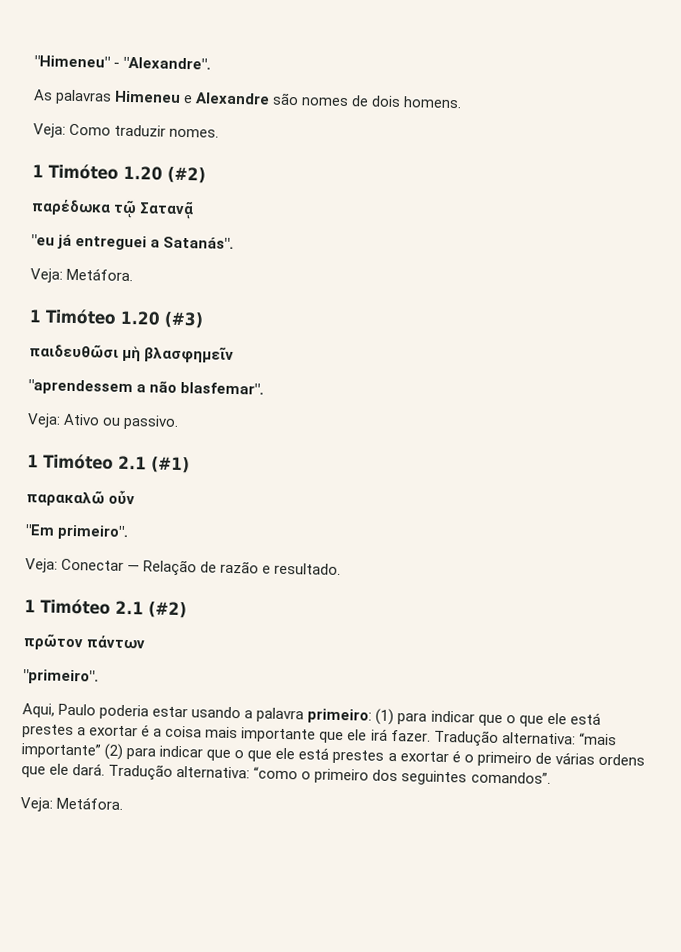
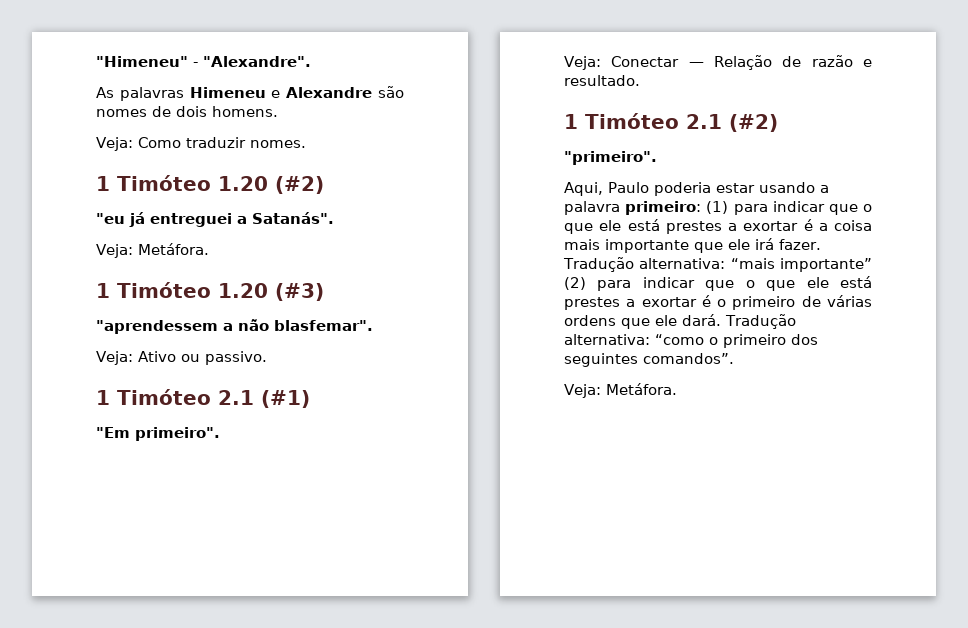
[31,199,195,220] // παρέδωκα τῷ Σατανᾷ -> (324, 185) none
[29,343,235,364] // παιδευθῶσι μὴ βλασφημεῖν -> (324, 292) none
[26,489,136,507] // παρακαλῶ οὖν -> (310, 399) none
[23,633,146,651] // πρῶτον πάντων -> (778, 123) none

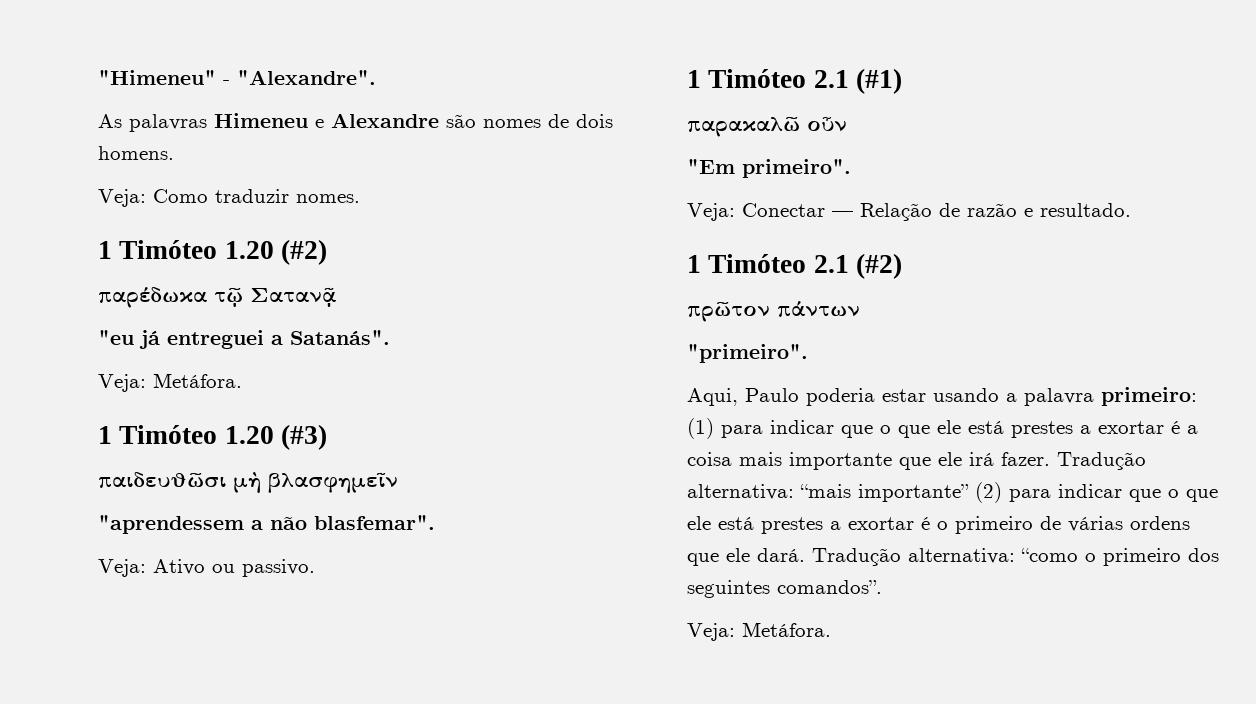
(324, 185) none -> [98,287,336,308] // παρέδωκα τῷ Σατανᾷ
(324, 292) none -> [98,472,398,493] // παιδευθῶσι μὴ βλασφημεῖν
(310, 399) none -> [687,117,847,137] // παρακαλῶ οὖν
(778, 123) none -> [687,301,860,322] // πρῶτον πάντων

